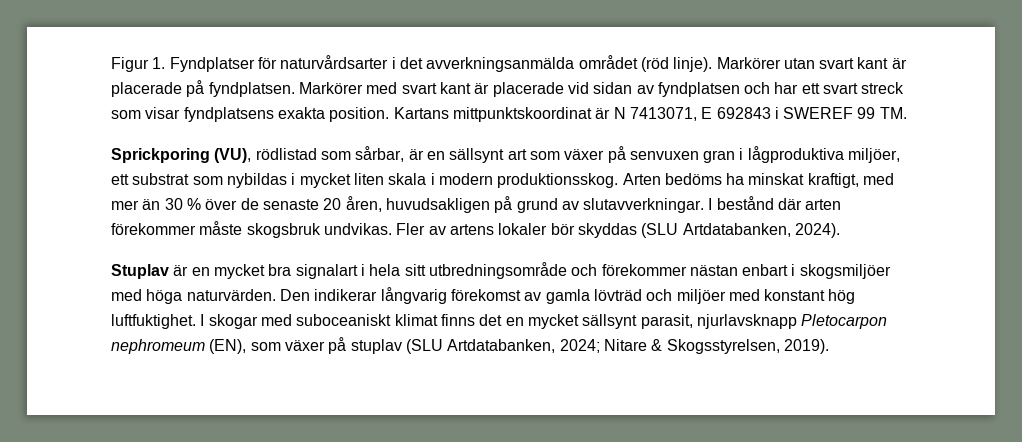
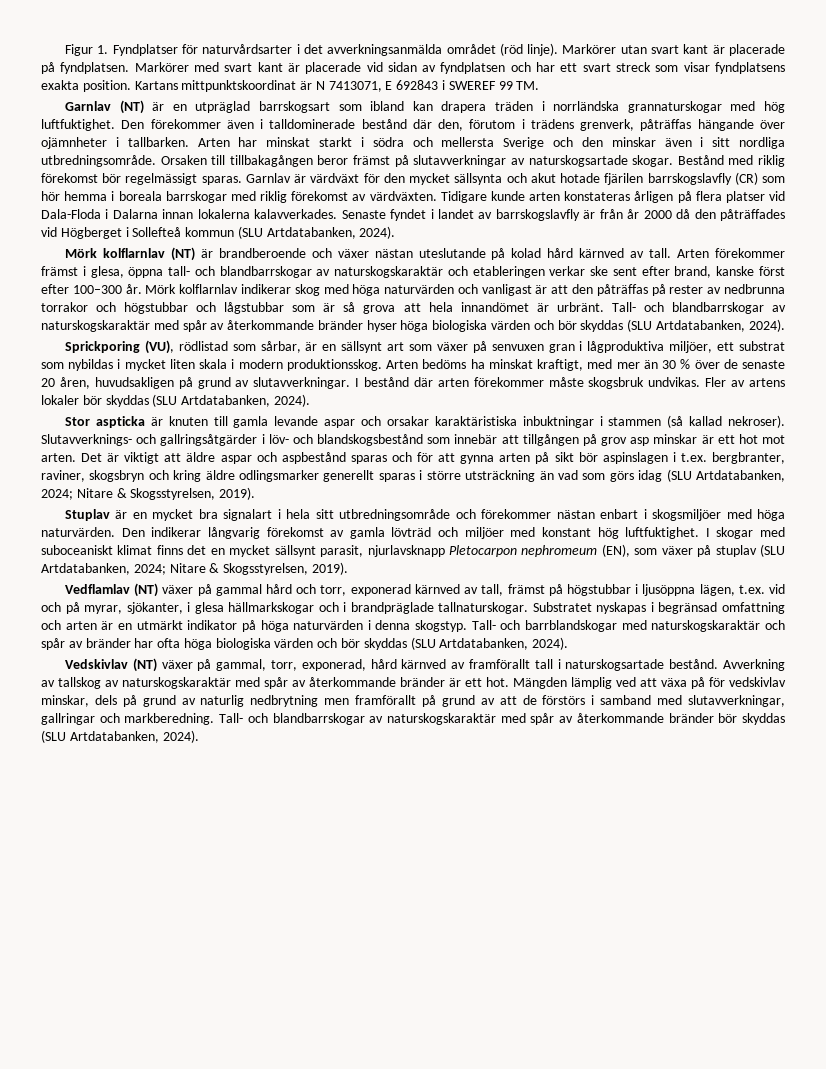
(907, 113) none -> [64,100,785,114] [41,119,785,131] [41,137,786,149] [41,155,786,167] [41,172,786,185] [41,191,785,203] [41,209,786,221] [41,226,396,239] [64,247,786,261] [41,266,785,278] [41,284,785,296] [41,302,786,314] [41,319,785,332] // Garnlav (NT) är en utpräglad barrskogsart som ibland kan drapera träden i norrländska grannaturskogar med hög luftfuktighet. Den förekommer även i talldominerade bestånd där den, förutom i trädens grenverk, påträffas hängande över ojämnheter i tallbarken. Arten har minskat starkt i södra och mellersta Sverige och den minskar även i sitt nordliga utbredningsområde. Orsaken till tillbakagången beror främst på slutavverkningar av naturskogsartade skogar. Bestånd med riklig förekomst bör regelmässigt sparas. Garnlav är värdväxt för den mycket sällsynta och akut hotade fjärilen barrskogslavfly (CR) som hör hemma i boreala barrskogar med riklig förekomst av värdväxten. Tidigare kunde arten konstateras årligen på flera platser vid Dala-Floda i Dalarna innan lokalerna kalavverkades. Senaste fyndet i landet av barrskogslavfly är från år 2000 då den påträffades vid Högberget i Sollefteå kommun (SLU Artdatabanken, 2024). // Mörk kolflarnlav (NT) är brandberoende och växer nästan uteslutande på kolad hård kärnved av tall. Arten förekommer främst i glesa, öppna tall- och blandbarrskogar av naturskogskaraktär och etableringen verkar ske sent efter brand, kanske först efter 100–300 år. Mörk kolflarnlav indikerar skog med höga naturvärden och vanligast är att den påträffas på rester av nedbrunna torrakor och högstubbar och lågstubbar som är så grova att hela innandömet är urbränt. Tall- och blandbarrskogar av naturskogskaraktär med spår av återkommande bränder hyser höga biologiska värden och bör skyddas (SLU Artdatabanken, 2024).
(840, 230) none -> [64,415,786,428] [41,434,785,446] [41,452,785,464] [41,469,785,482] [41,487,256,500] // Stor aspticka är knuten till gamla levande aspar och orsakar karaktäristiska inbuktningar i stammen (så kallad nekroser). Slutavverknings- och gallringsåtgärder i löv- och blandskogsbestånd som innebär att tillgången på grov asp minskar är ett hot mot arten. Det är viktigt att äldre aspar och aspbestånd sparas och för att gynna arten på sikt bör aspinslagen i t.ex. bergbranter, raviner, skogsbryn och kring äldre odlingsmarker generellt sparas i större utsträckning än vad som görs idag (SLU Artdatabanken, 2024; Nitare & Skogsstyrelsen, 2019).
(829, 346) none -> [64,583,786,597] [41,602,785,614] [41,620,785,632] [41,637,569,650] [64,658,785,672] [41,677,786,689] [41,695,786,707] [41,713,785,725] [41,730,199,743] // Vedflamlav (NT) växer på gammal hård och torr, exponerad kärnved av tall, främst på högstubbar i ljusöppna lägen, t.ex. vid och på myrar, sjökanter, i glesa hällmarkskogar och i brandpräglade tallnaturskogar. Substratet nyskapas i begränsad omfattning och arten är en utmärkt indikator på höga naturvärden i denna skogstyp. Tall- och barrblandskogar med naturskogskaraktär och spår av bränder har ofta höga biologiska värden och bör skyddas (SLU Artdatabanken, 2024). // Vedskivlav (NT) växer på gammal, torr, exponerad, hård kärnved av framförallt tall i naturskogsartade bestånd. Avverkning av tallskog av naturskogskaraktär med spår av återkommande bränder är ett hot. Mängden lämplig ved att växa på för vedskivlav minskar, dels på grund av naturlig nedbrytning men framförallt på grund av att de förstörs i samband med slutavverkningar, gallringar och markberedning. Tall- och blandbarrskogar av naturskogskaraktär med spår av återkommande bränder bör skyddas (SLU Artdatabanken, 2024).

